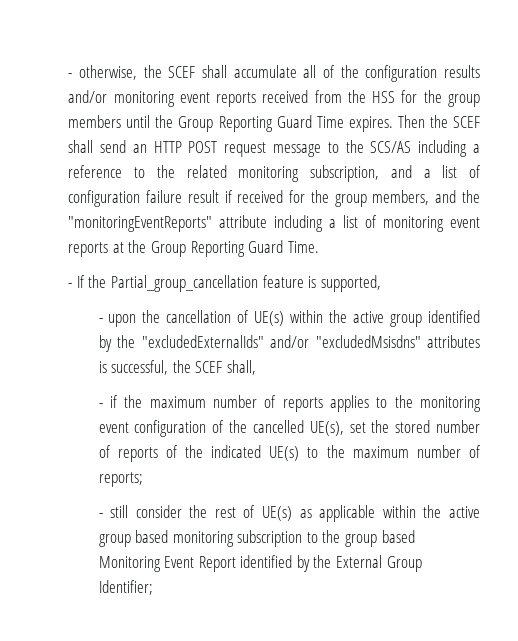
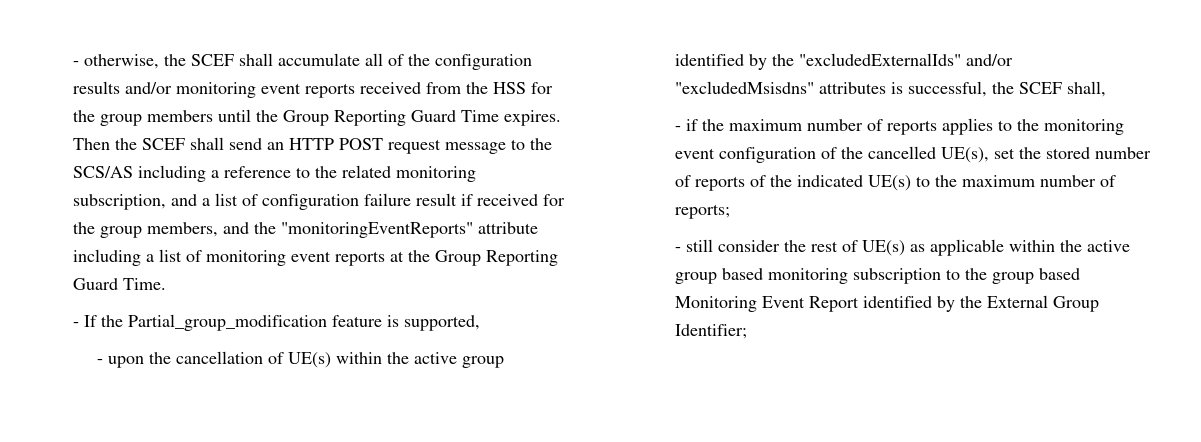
[111,275,259,292] Partial_group_cancellation -> [128,314,328,331] Partial_group_modification

